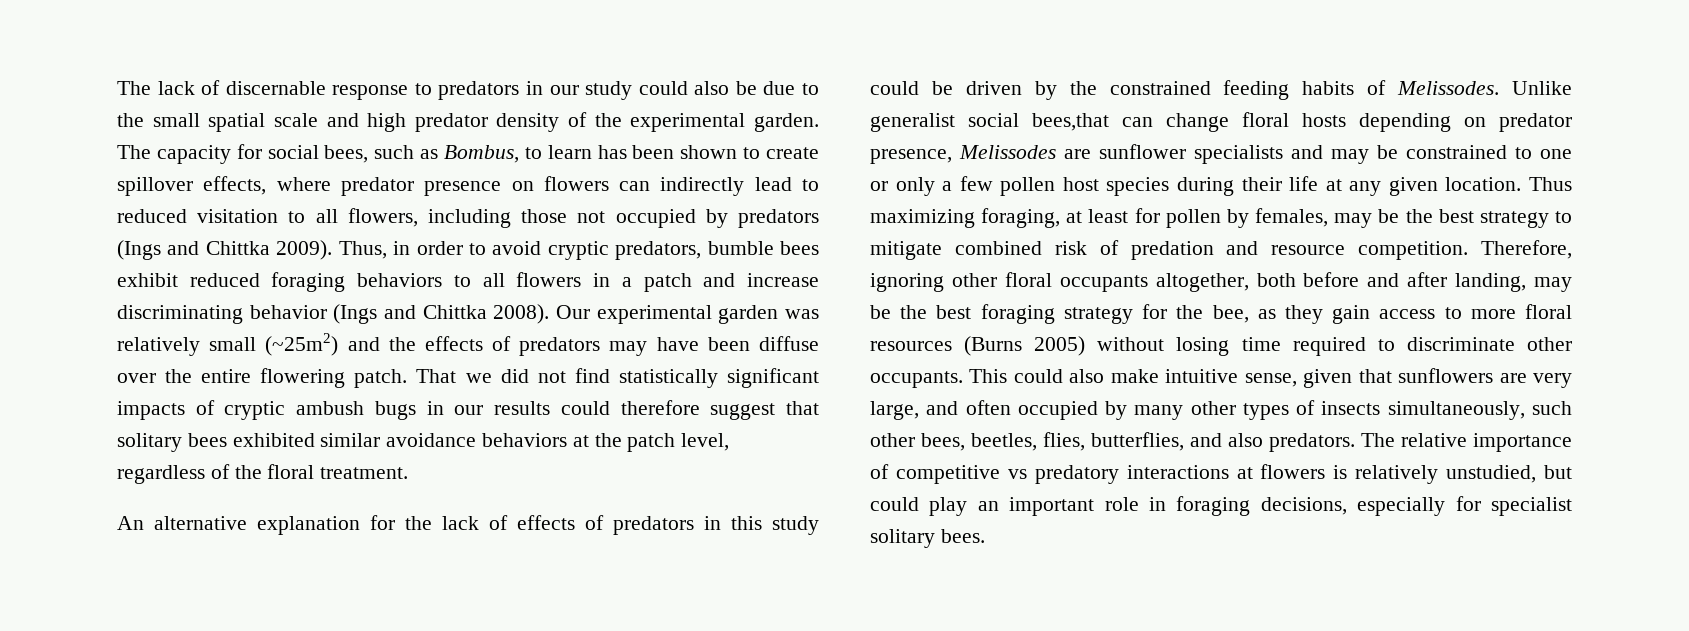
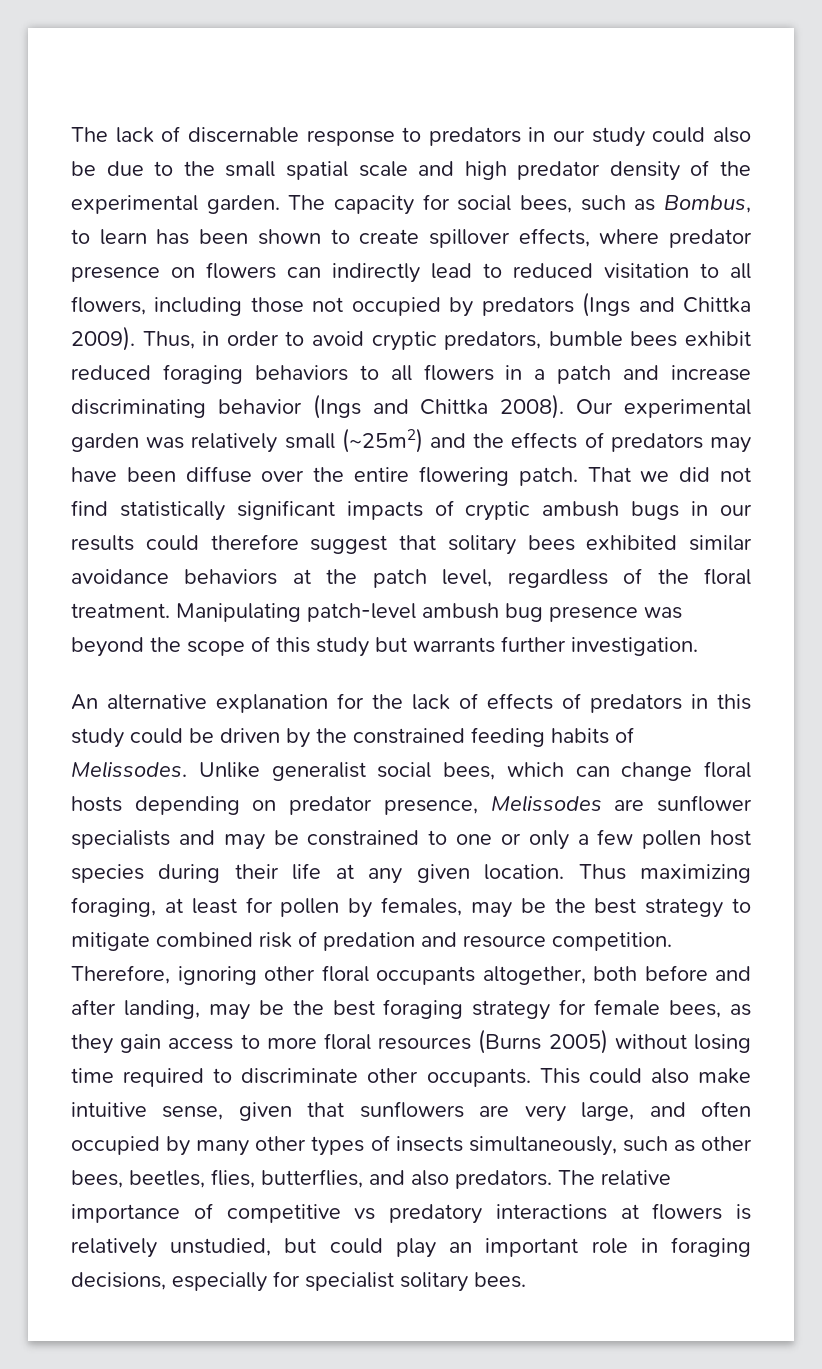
(409, 473) none -> [176,603,682,622] [71,636,698,657] Manipulating patch-level ambush bug presence was beyond the scope of this study but warrants further investigation.
[1032,113,1109,131] bees,that -> [443,762,564,780] bees, which
[1176,305,1249,323] the bee, -> [594,999,722,1018] female bees,
(1572, 408) none -> [673,1140,695,1152] as

